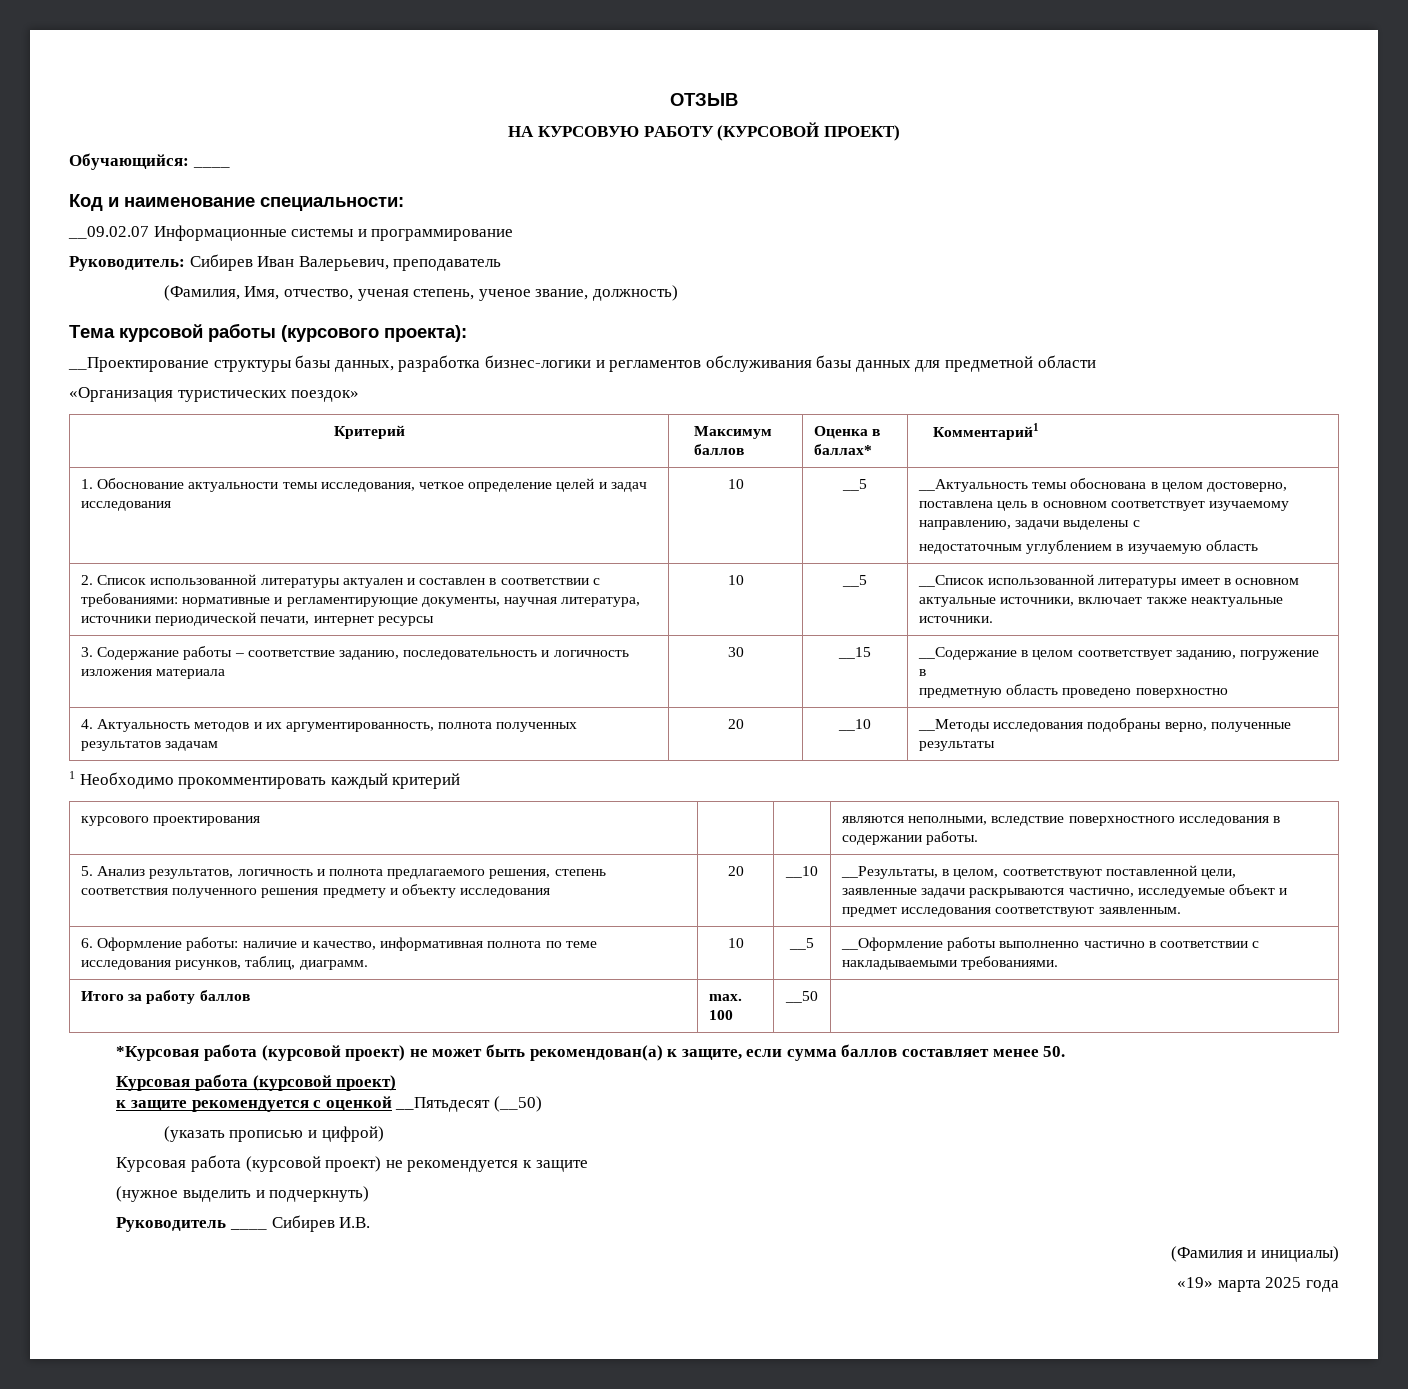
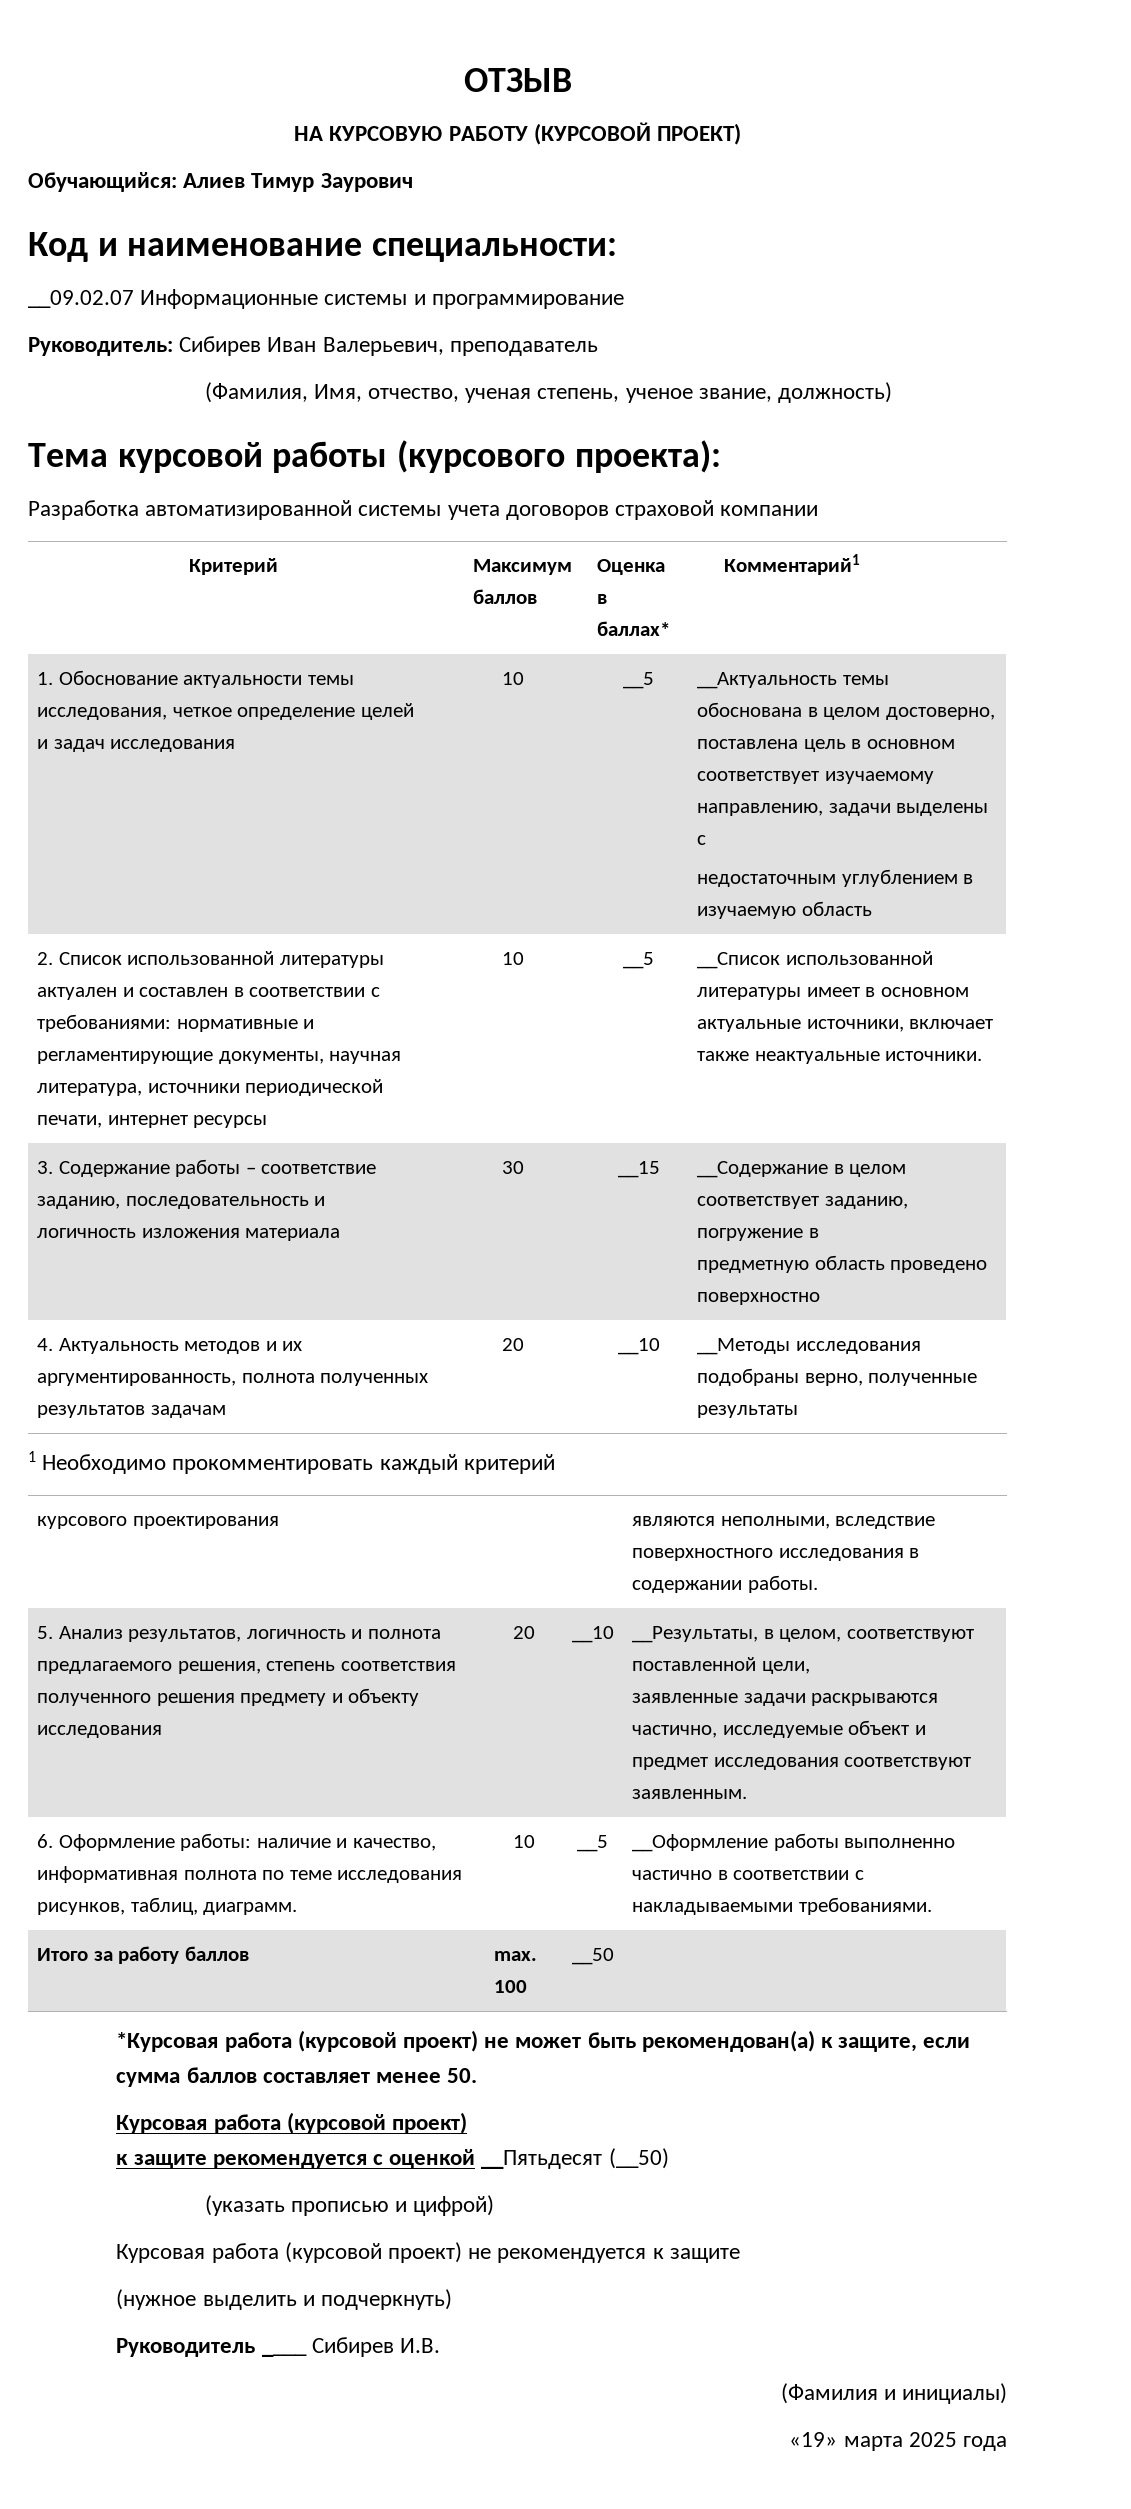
[192,166,230,168] ____ -> [183,173,413,192] Алиев Тимур Заурович
[68,355,1096,372] [69,387,360,402] __Проектирование структуры базы данных, разработка бизнес-логики и регламентов обслуживания базы данных для предметной области // «Организация туристических поездок» -> [28,500,819,520] Разработка автоматизированной системы учета договоров страховой компании

